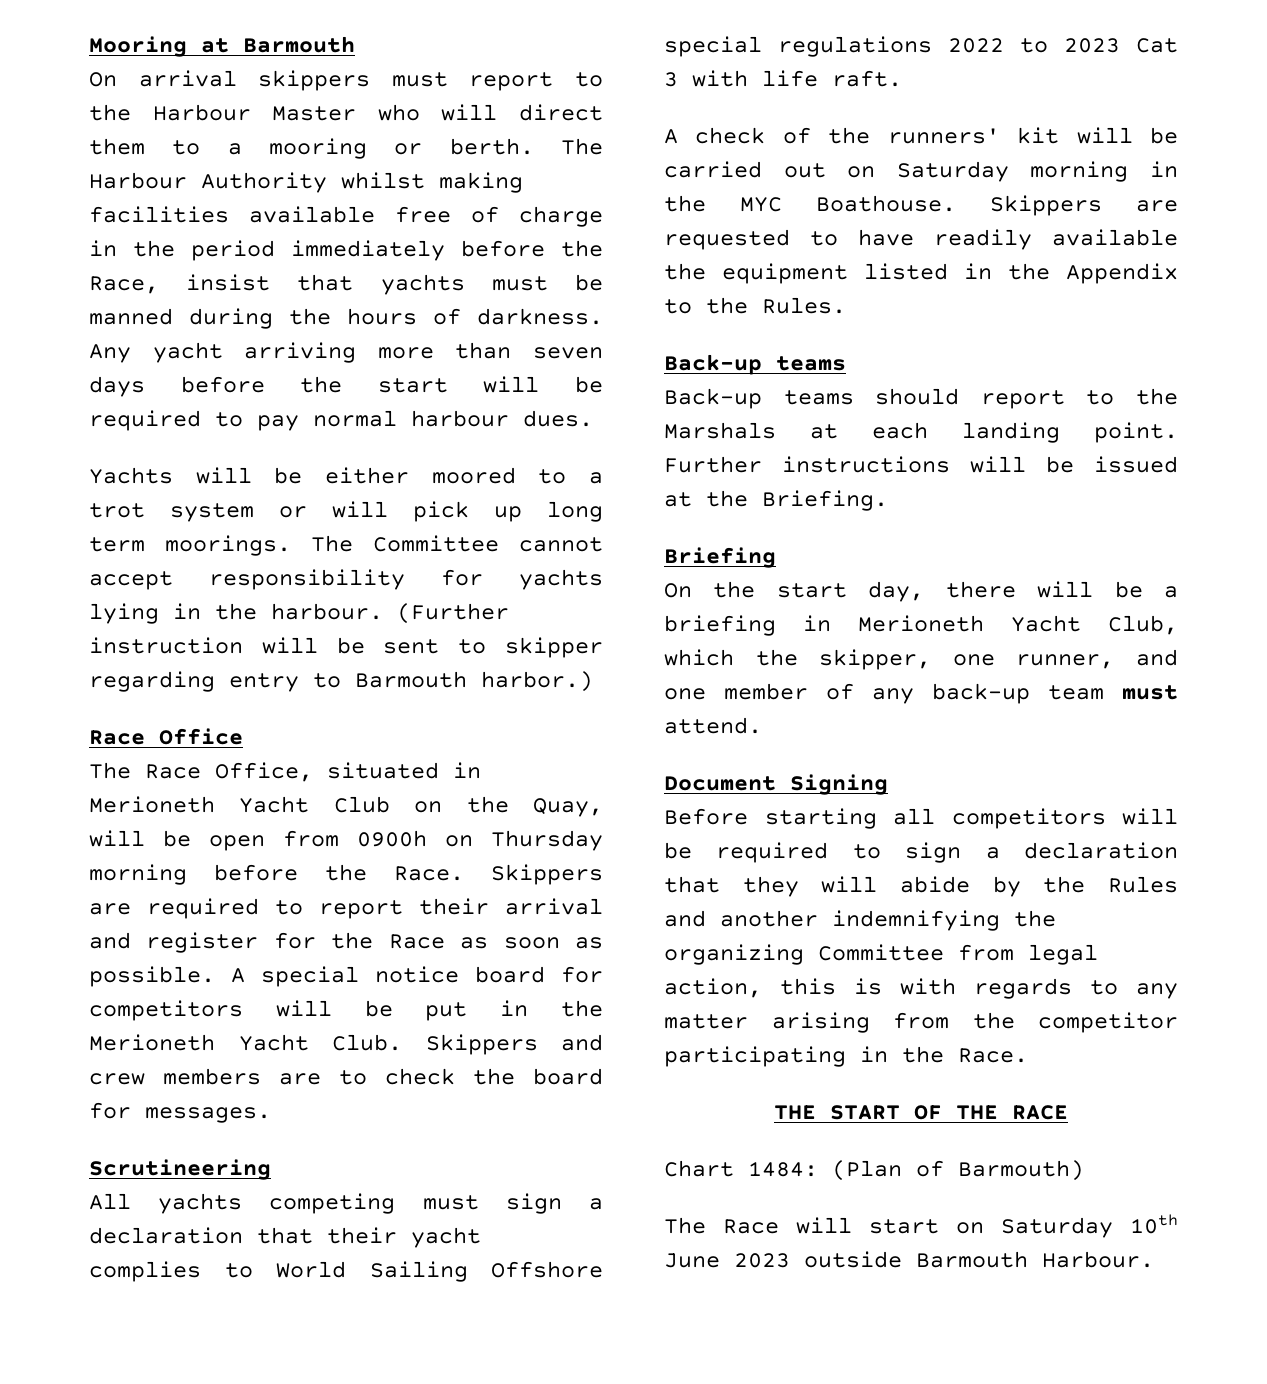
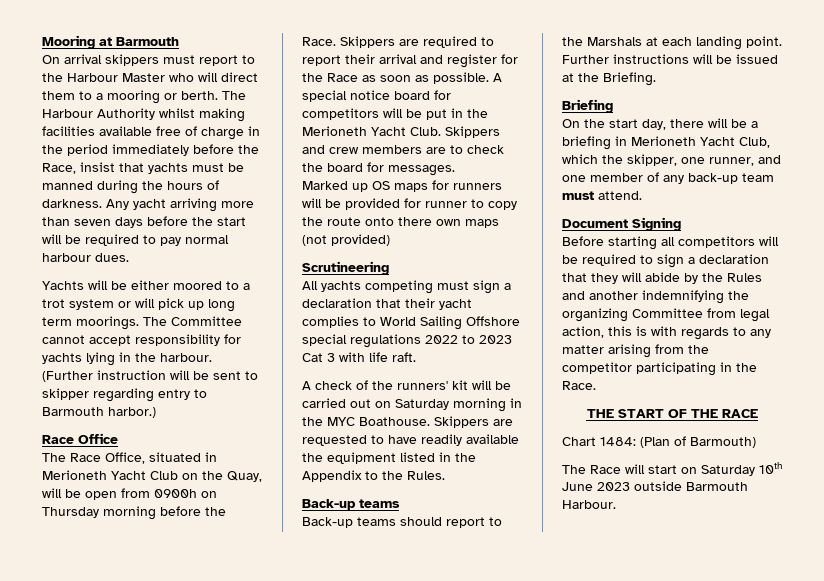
(271, 1115) none -> [302,180,502,192] [302,198,517,210] [302,217,499,228] [302,234,390,246] // Marked up OS maps for runners will be provided for runner to copy the route onto there own maps (not provided)

